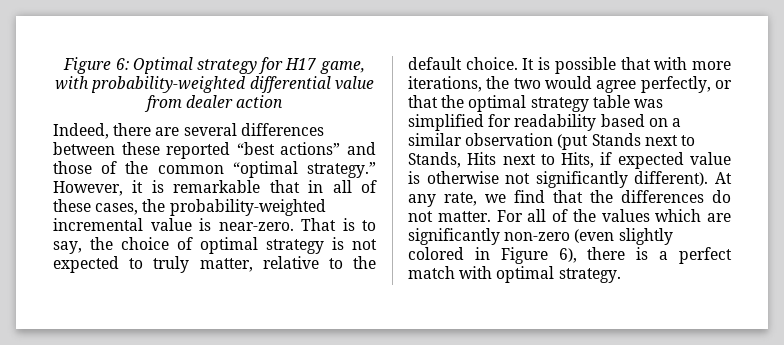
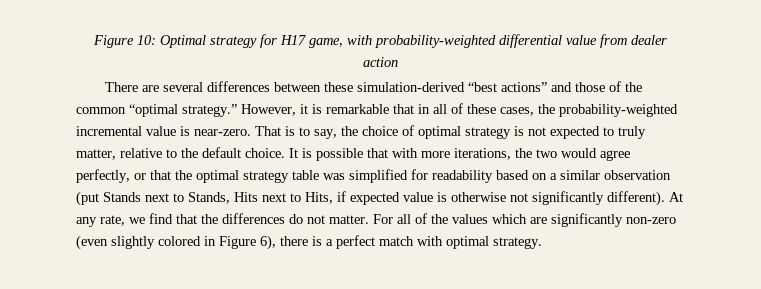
[63,57,129,74] Figure 6: -> [93,35,156,48] Figure 10:
[53,123,152,139] Indeed, there -> [104,82,138,92] There
[166,142,231,159] reported -> [356,82,465,92] simulation-derived

